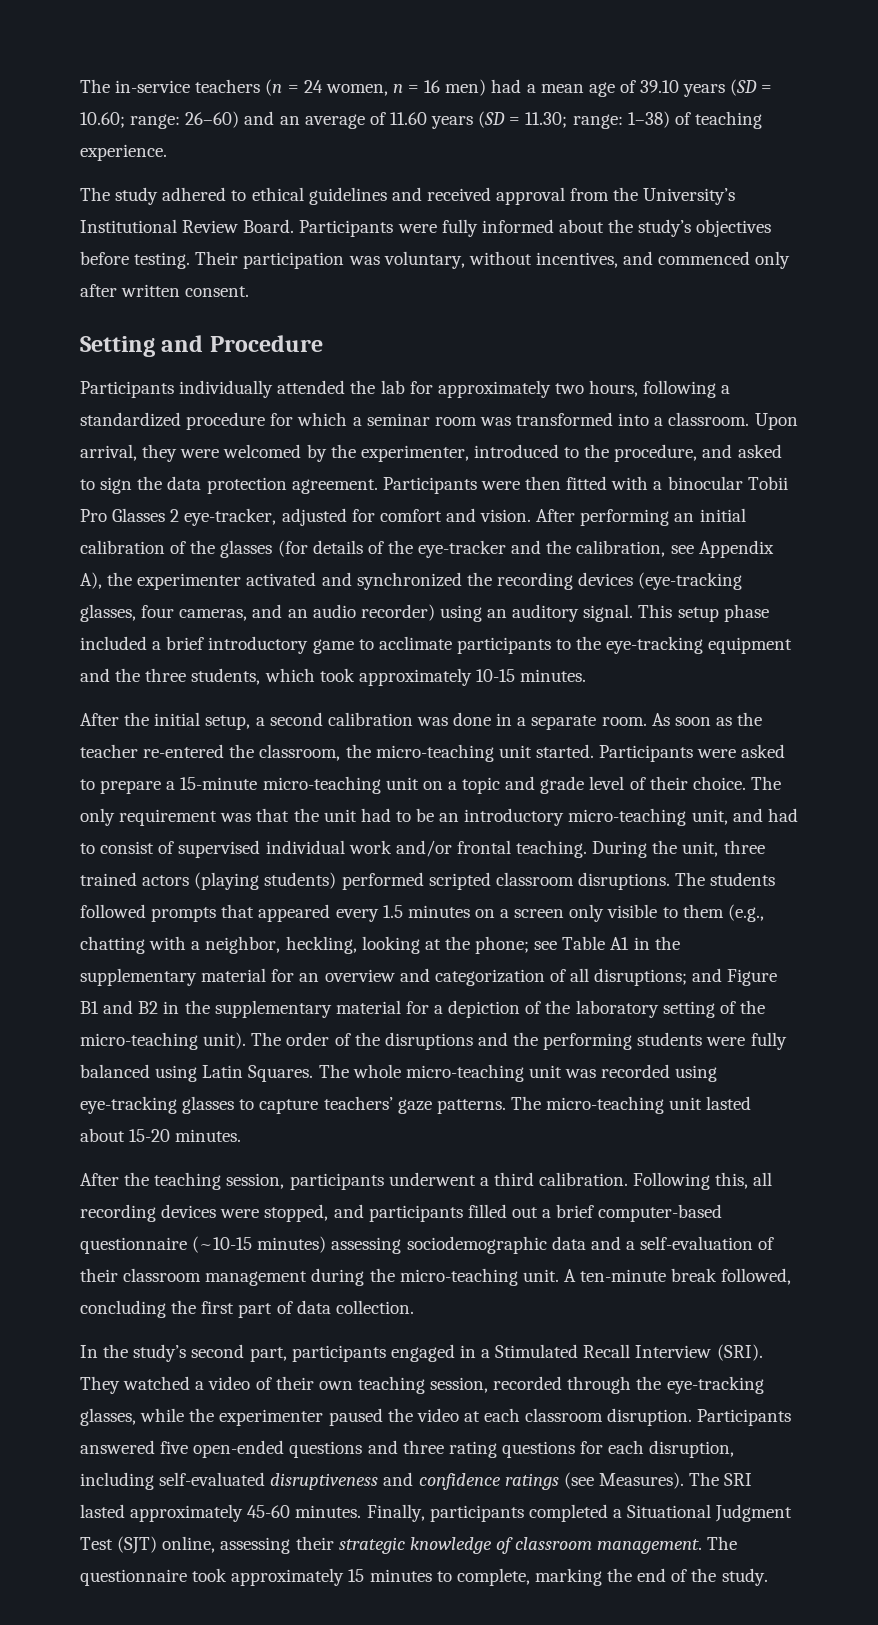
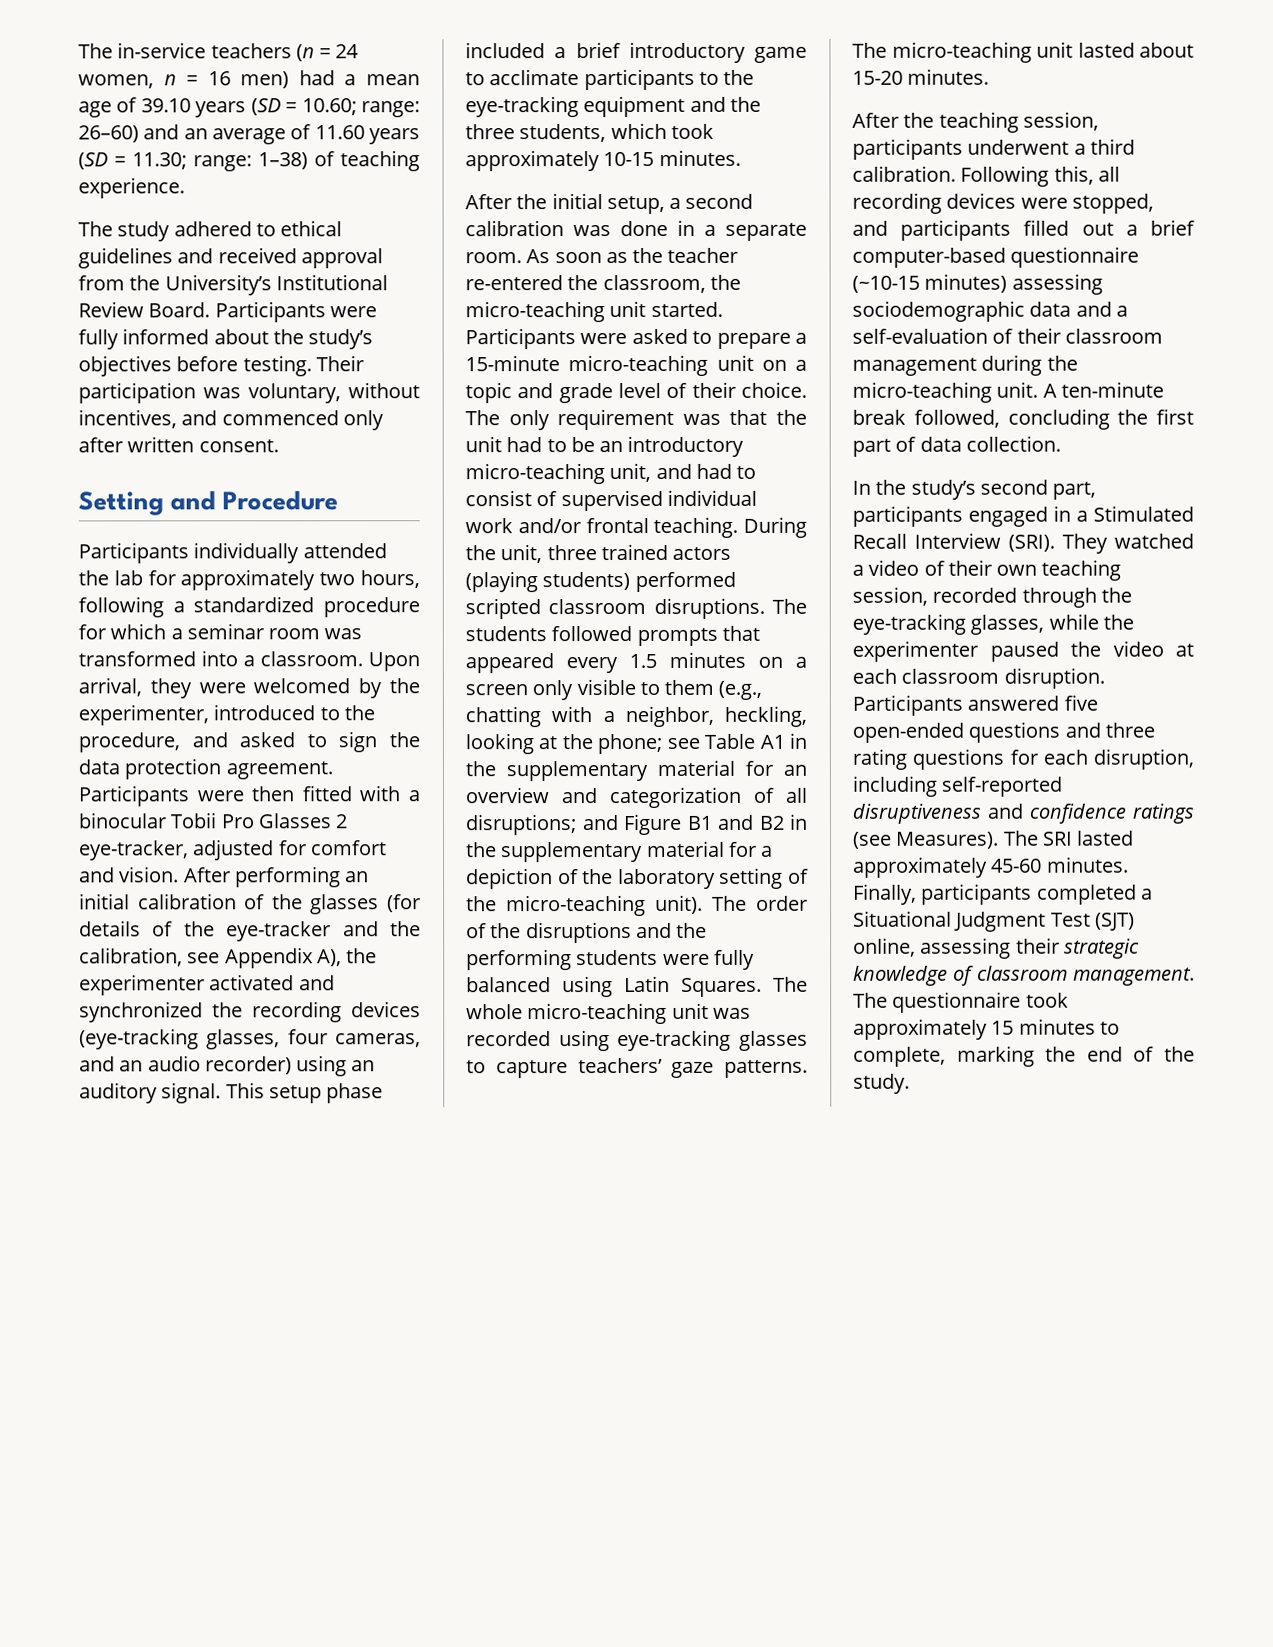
[159,1472,266,1486] self-evaluated -> [941,776,1063,797] self-reported

